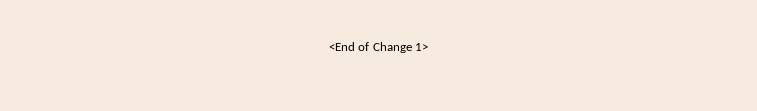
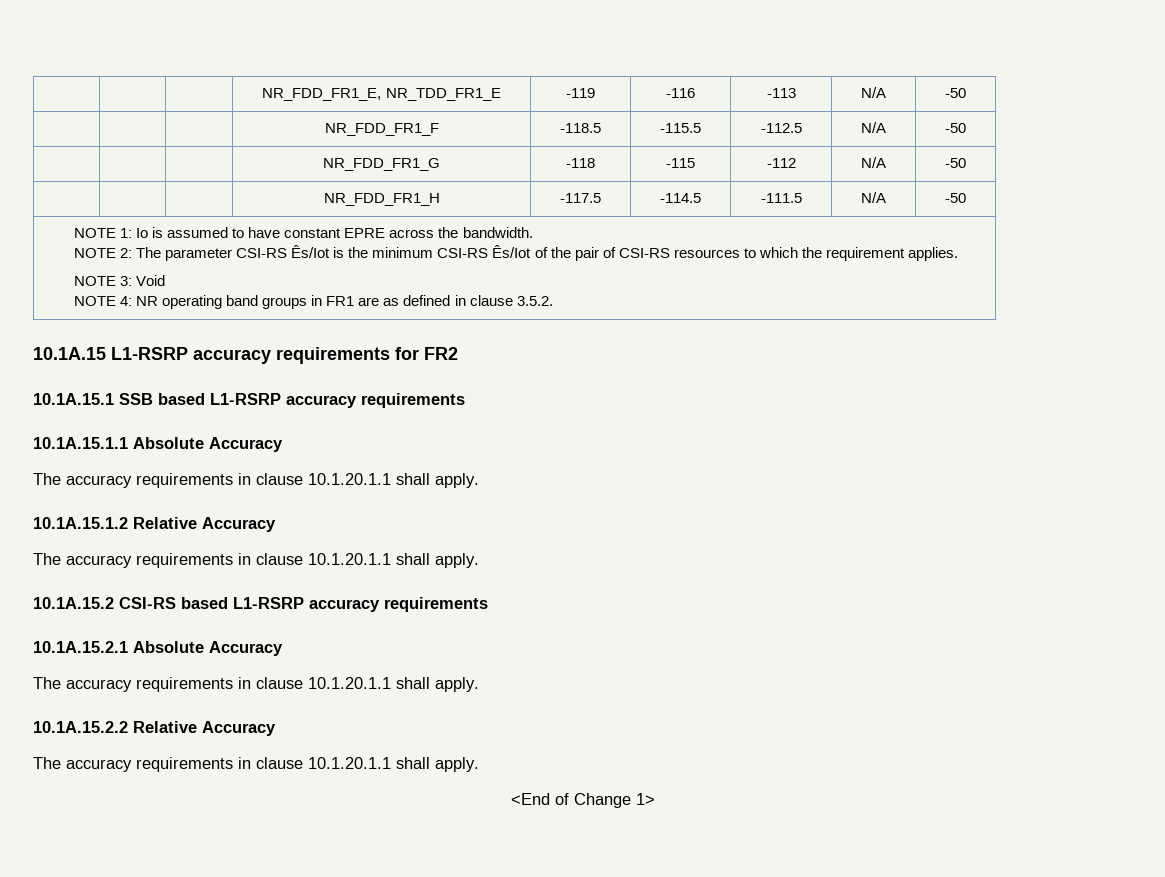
(328, 46) none -> [262,88,501,101] [566,88,595,98] [666,88,695,98] [766,88,796,98] [861,87,886,98] [945,88,966,98] [324,123,439,136] [560,123,601,133] [660,123,701,133] [760,123,802,133] [861,122,886,133] [945,123,966,133] [322,158,440,171] [566,158,595,168] [666,158,695,168] [766,158,796,168] [861,157,886,168] [945,158,966,168] [323,193,440,206] [560,193,601,203] [660,193,701,203] [760,193,802,203] [861,192,886,203] [945,193,966,203] [73,227,533,238] [73,245,959,261] [73,275,166,286] [73,295,553,309] [33,347,458,364] [33,393,465,408] [33,437,283,452] [33,473,479,488] [33,517,276,532] [33,553,479,568] [33,597,488,612] [33,641,283,656] [33,677,479,692] [33,721,276,736] [33,757,479,772] | | | NR_FDD_FR1_E, NR_TDD_FR1_E | -119 | -116 | -113 | N/A | -50 // | | | NR_FDD_FR1_F | -118.5 | -115.5 | -112.5 | N/A | -50 // | | | NR_FDD_FR1_G | -118 | -115 | -112 | N/A | -50 // | | | NR_FDD_FR1_H | -117.5 | -114.5 | -111.5 | N/A | -50 // NOTE 1: Io is assumed to have constant EPRE across the bandwidth. // NOTE 2: The parameter CSI-RS Ês/Iot is the minimum CSI-RS Ês/Iot of the pair of CSI-RS resources to which the requirement applies. // NOTE 3: Void // NOTE 4: NR operating band groups in FR1 are as defined in clause 3.5.2. // 10.1A.15 L1-RSRP accuracy requirements for FR2 // 10.1A.15.1 SSB based L1-RSRP accuracy requirements // 10.1A.15.1.1 Absolute Accuracy // The accuracy requirements in clause 10.1.20.1.1 shall apply. // 10.1A.15.1.2 Relative Accuracy // The accuracy requirements in clause 10.1.20.1.1 shall apply. // 10.1A.15.2 CSI-RS based L1-RSRP accuracy requirements // 10.1A.15.2.1 Absolute Accuracy // The accuracy requirements in clause 10.1.20.1.1 shall apply. // 10.1A.15.2.2 Relative Accuracy // The accuracy requirements in clause 10.1.20.1.1 shall apply. //

